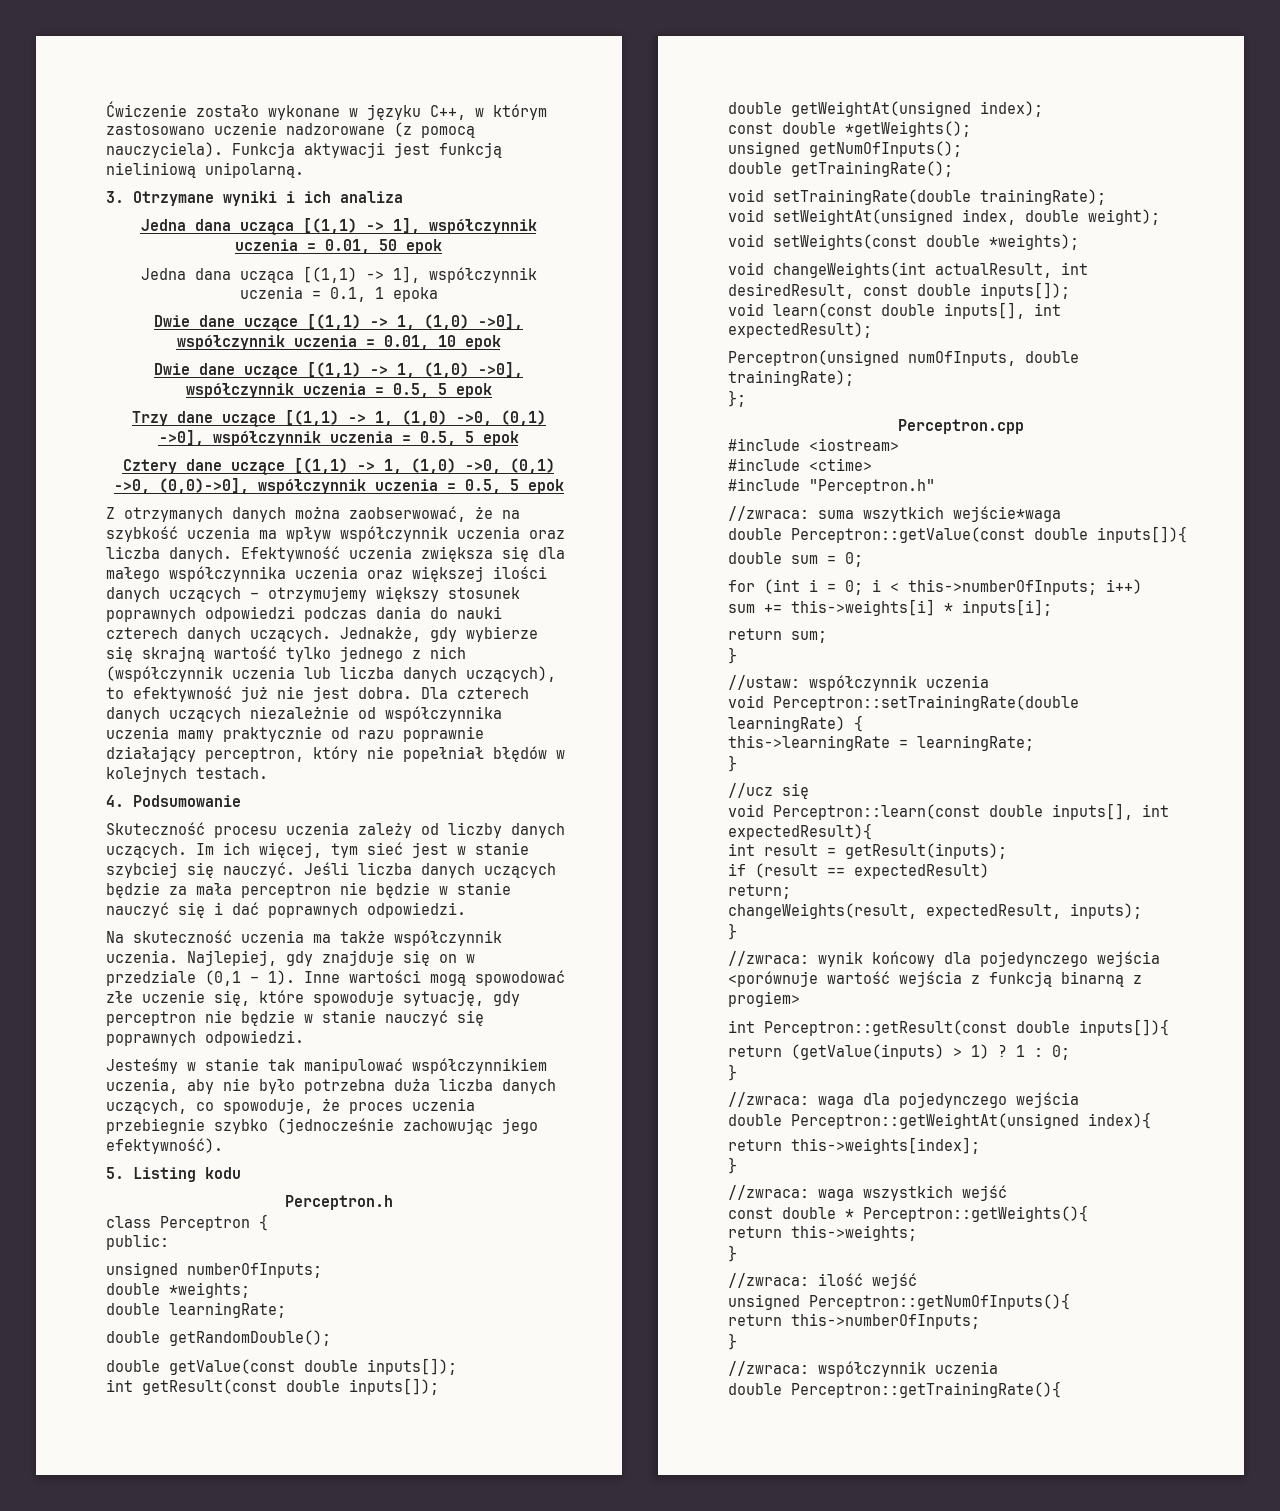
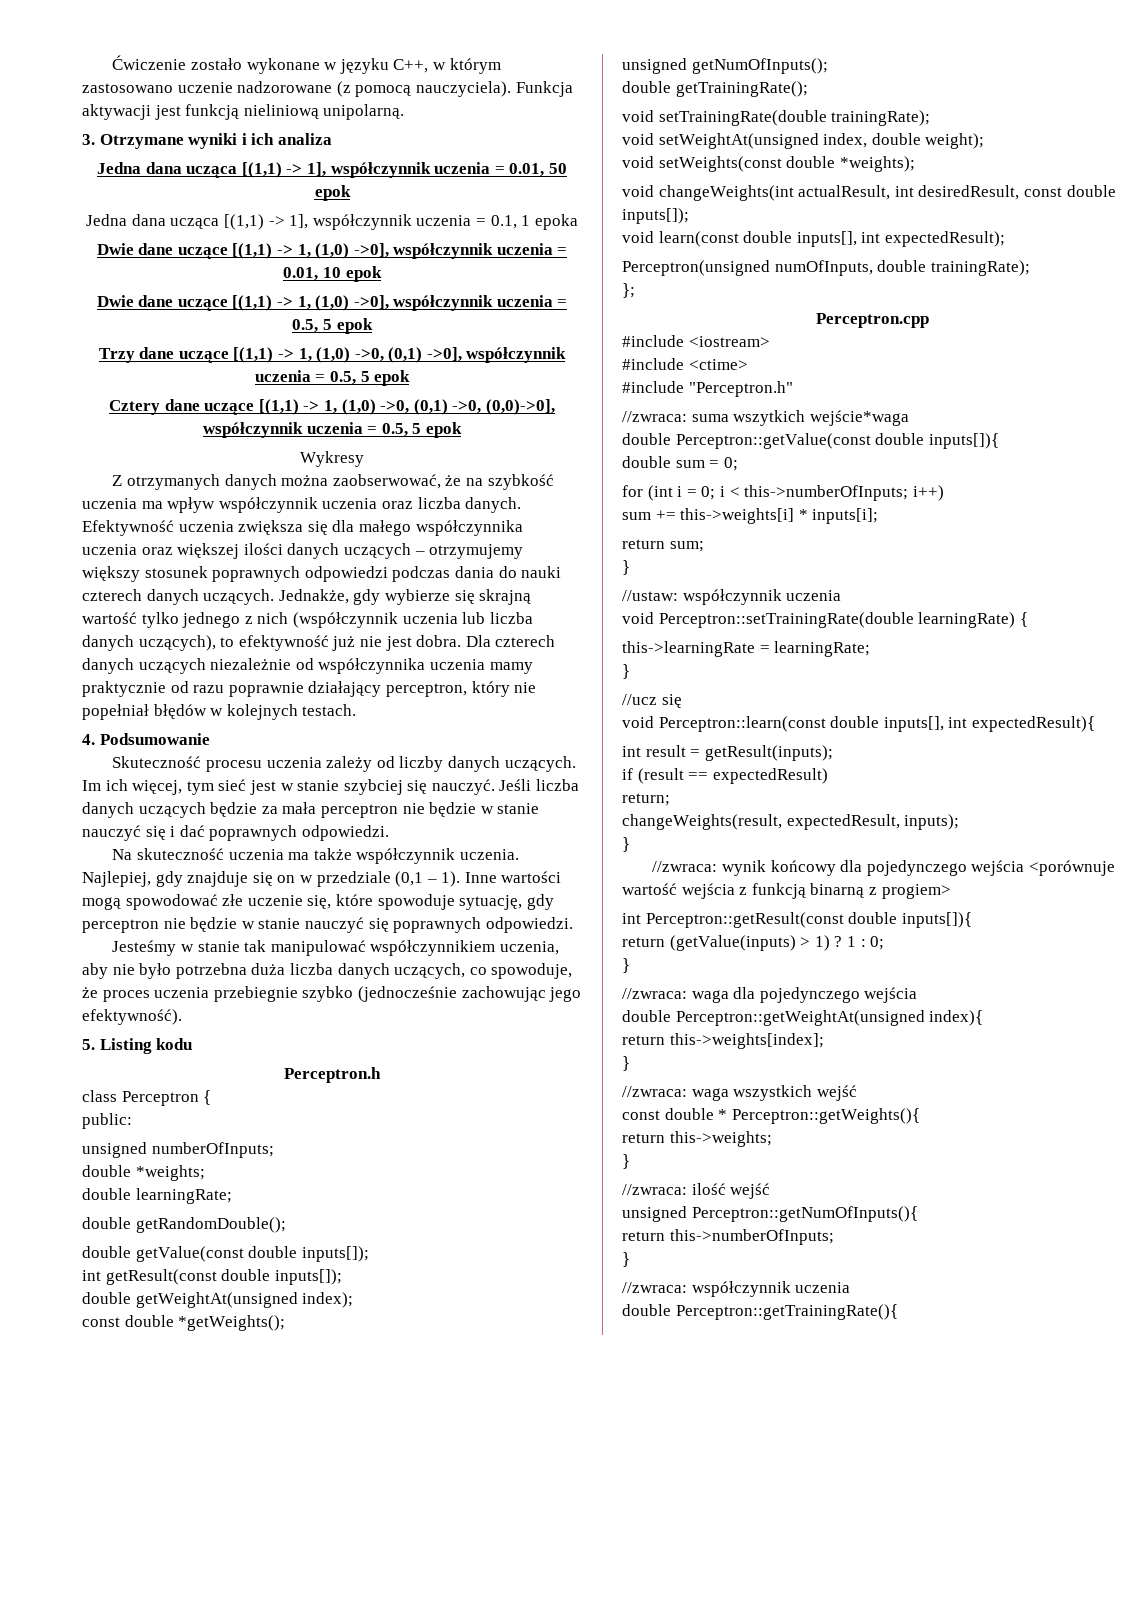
(564, 486) none -> [300,451,364,467] // Wykresy

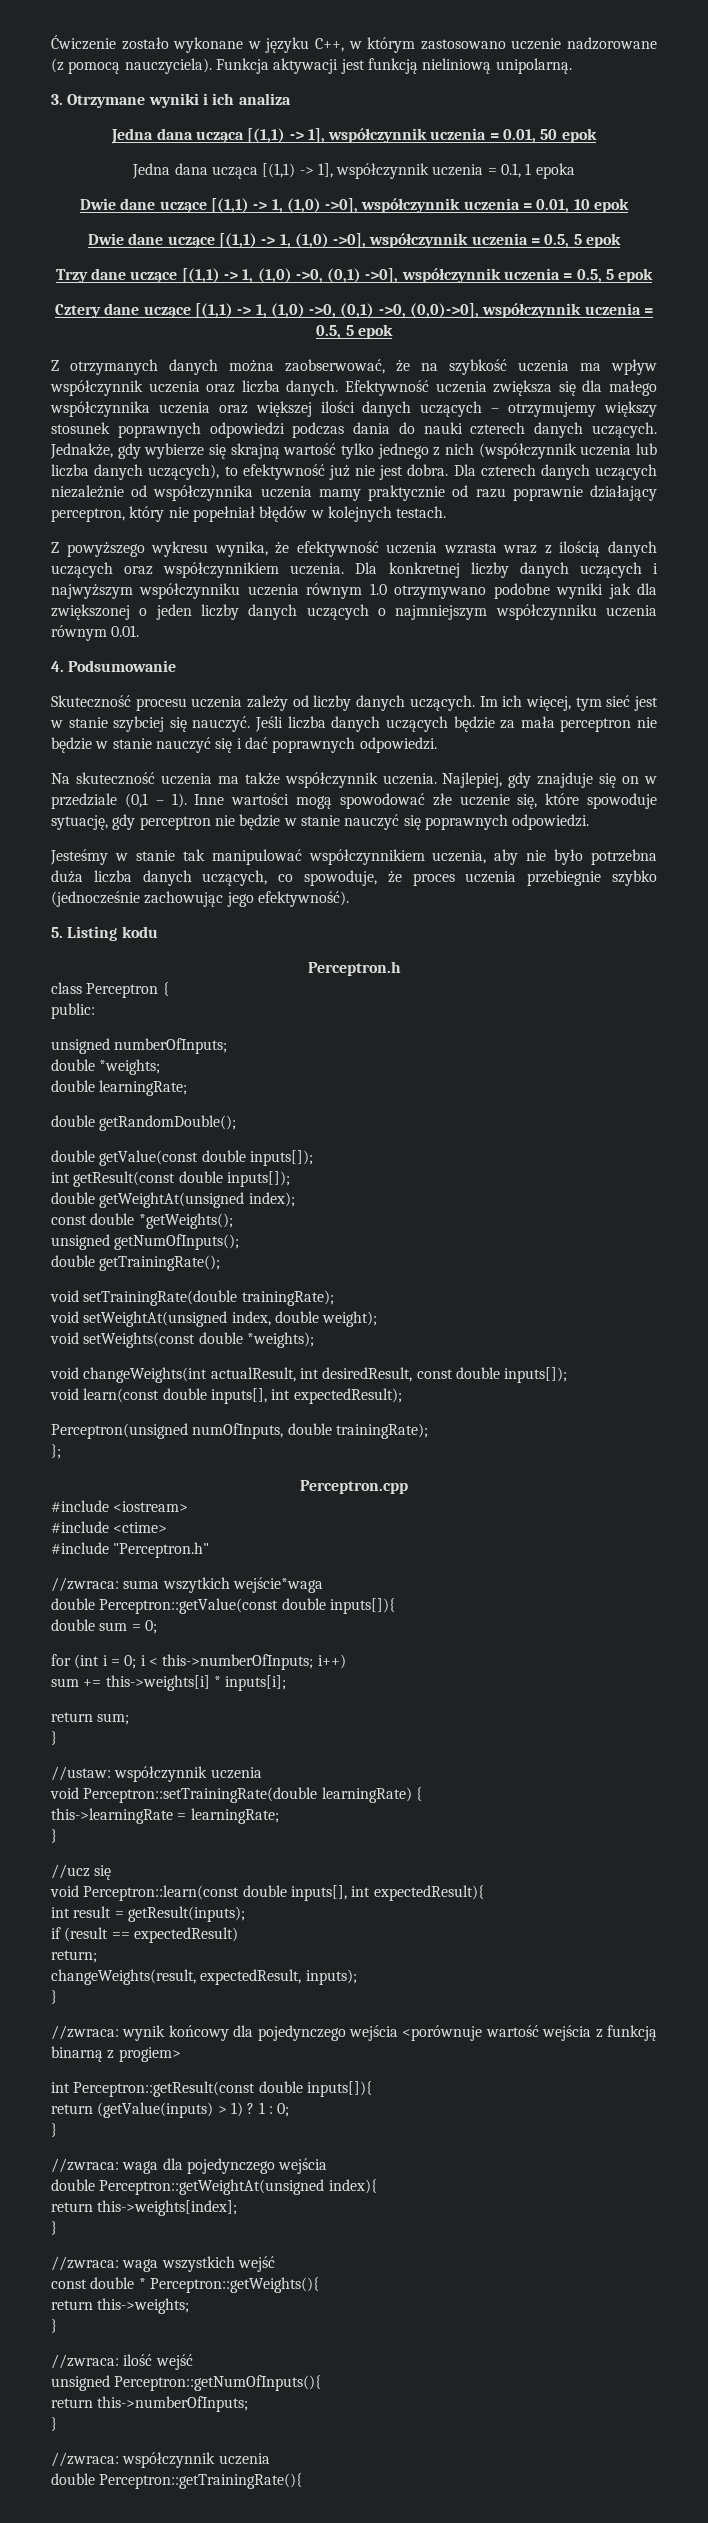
[300,451,364,467] // Wykresy -> (393, 331) none
(357, 710) none -> [51,541,657,557] [51,562,658,578] [51,583,658,599] [51,604,657,620] [51,625,140,641] // Z powyższego wykresu wynika, że efektywność uczenia wzrasta wraz z ilością danych uczących oraz współczynnikiem uczenia. Dla konkretnej liczby danych uczących i najwyższym współczynniku uczenia równym 1.0 otrzymywano podobne wyniki jak dla zwiększonej o jeden liczby danych uczących o najmniejszym współczynniku uczenia równym 0.01.

